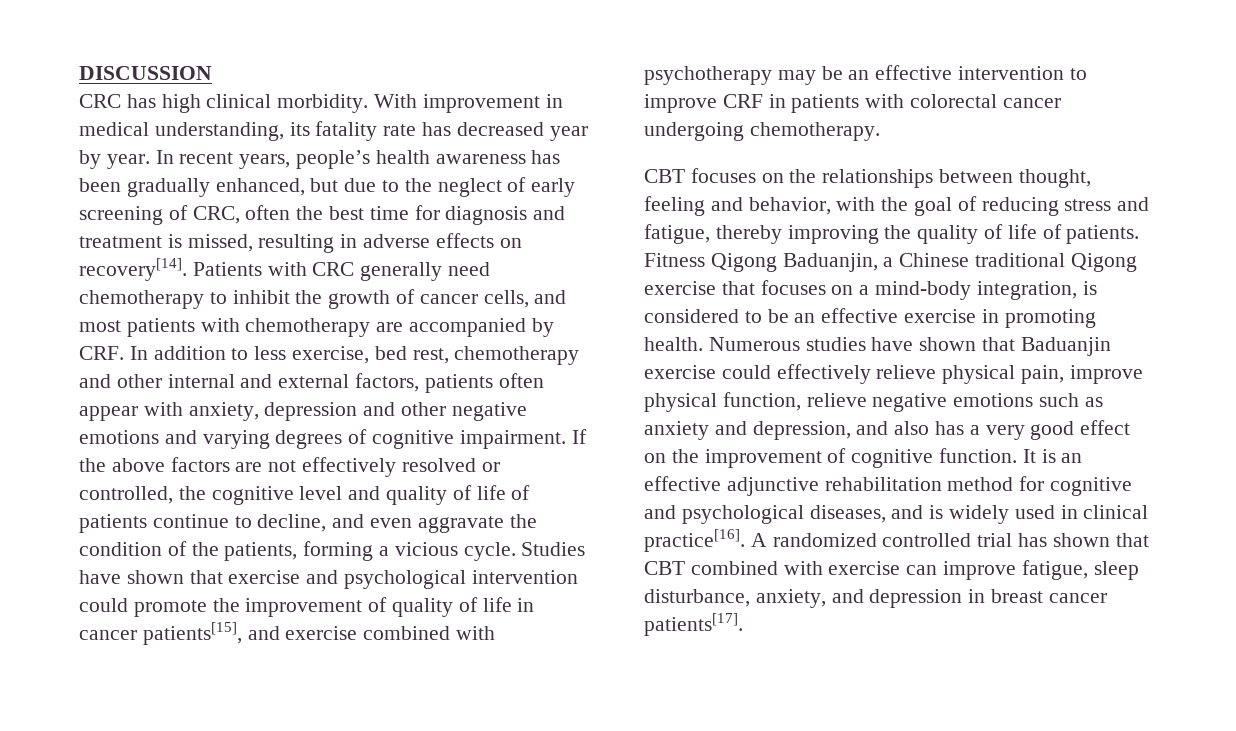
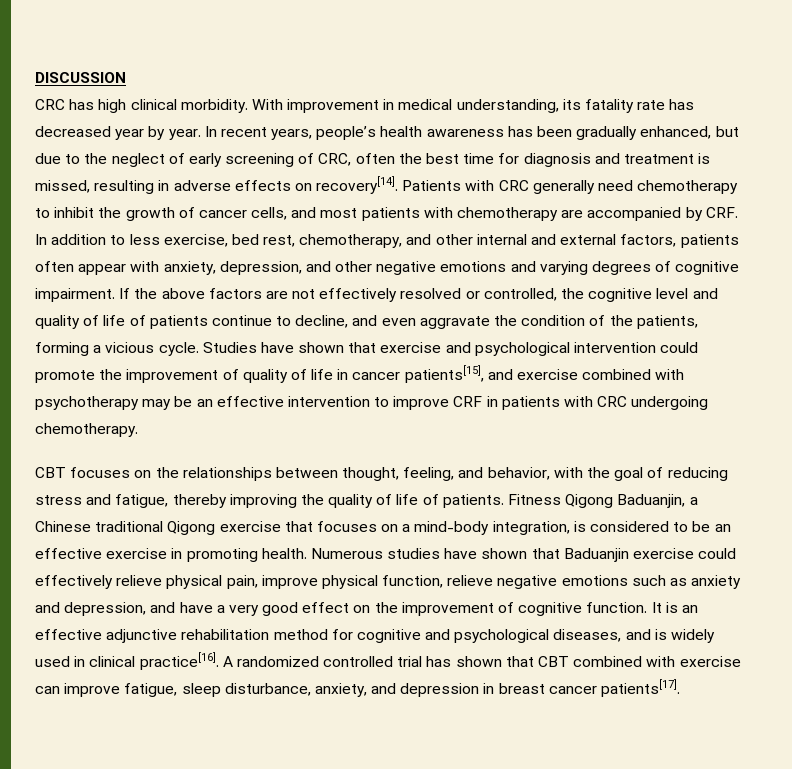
[454,346,580,365] chemotherapy -> [299,234,403,248] chemotherapy,
[264,402,358,421] depression -> [219,261,302,275] depression,
[910,94,1061,108] colorectal cancer -> [597,396,628,407] CRC
[644,196,705,216] feeling -> [403,467,455,481] feeling,
[894,421,965,435] also has -> [179,602,213,613] have

